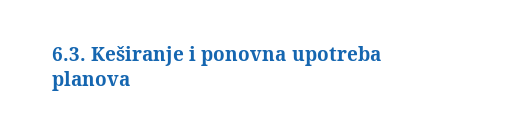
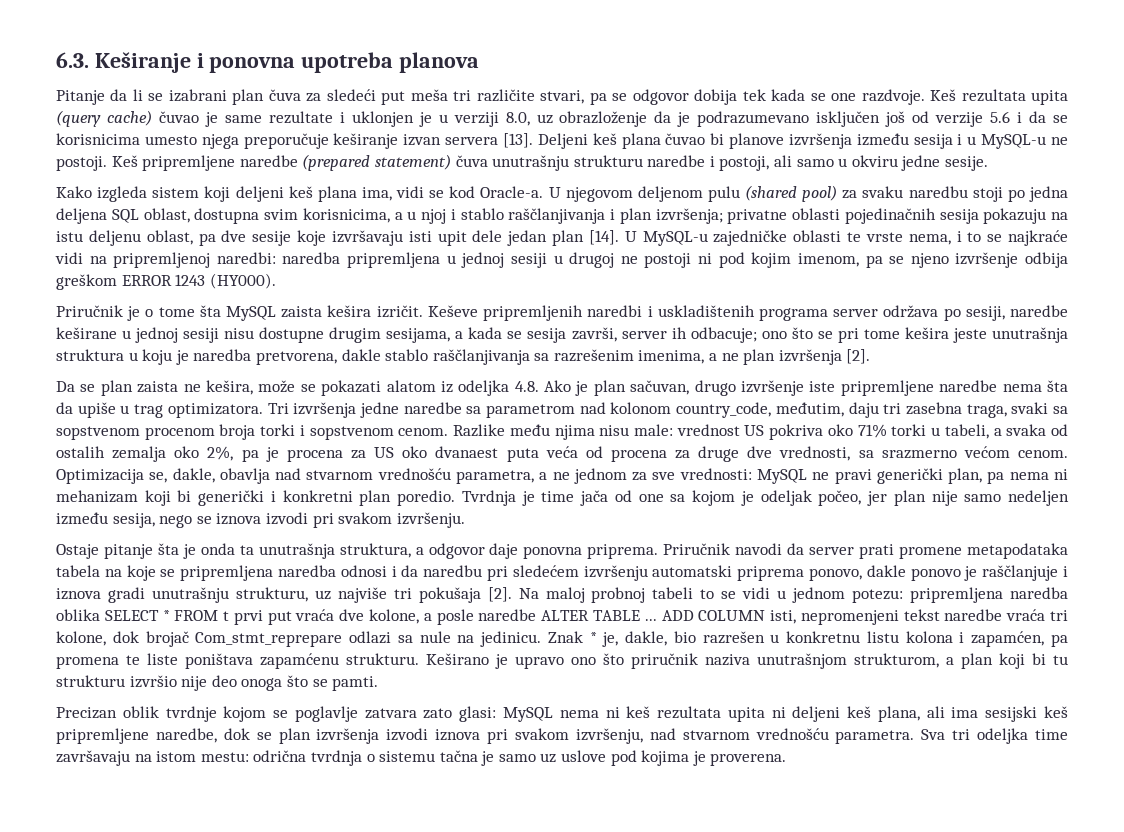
(130, 81) none -> [56,89,1069,105] [56,110,1069,127] [56,133,1069,149] [56,154,989,171] [56,185,1069,202] [56,208,1068,224] [56,230,1069,246] [55,252,1068,268] [56,273,276,290] [56,305,1068,321] [56,327,1068,343] [56,349,871,365] [56,380,1069,396] [56,402,1069,418] [56,424,1069,440] [56,446,1068,462] [56,468,1069,484] [56,490,1070,506] [56,512,465,528] [56,543,1068,559] [56,565,1068,581] [56,587,1069,603] [56,609,1068,625] [56,631,1069,647] [56,653,1068,669] [56,675,379,691] [56,706,1068,722] [56,728,1069,744] [56,750,787,766] // Pitanje da li se izabrani plan čuva za sledeći put meša tri različite stvari, pa se odgovor dobija tek kada se one razdvoje. Keš rezultata upita (query cache) čuvao je same rezultate i uklonjen je u verziji 8.0, uz obrazloženje da je podrazumevano isključen još od verzije 5.6 i da se korisnicima umesto njega preporučuje keširanje izvan servera [13]. Deljeni keš plana čuvao bi planove izvršenja između sesija i u MySQL-u ne postoji. Keš pripremljene naredbe (prepared statement) čuva unutrašnju strukturu naredbe i postoji, ali samo u okviru jedne sesije. // Kako izgleda sistem koji deljeni keš plana ima, vidi se kod Oracle-a. U njegovom deljenom pulu (shared pool) za svaku naredbu stoji po jedna deljena SQL oblast, dostupna svim korisnicima, a u njoj i stablo raščlanjivanja i plan izvršenja; privatne oblasti pojedinačnih sesija pokazuju na istu deljenu oblast, pa dve sesije koje izvršavaju isti upit dele jedan plan [14]. U MySQL-u zajedničke oblasti te vrste nema, i to se najkraće vidi na pripremljenoj naredbi: naredba pripremljena u jednoj sesiji u drugoj ne postoji ni pod kojim imenom, pa se njeno izvršenje odbija greškom ERROR 1243 (HY000). // Priručnik je o tome šta MySQL zaista kešira izričit. Keševe pripremljenih naredbi i uskladištenih programa server održava po sesiji, naredbe keširane u jednoj sesiji nisu dostupne drugim sesijama, a kada se sesija završi, server ih odbacuje; ono što se pri tome kešira jeste unutrašnja struktura u koju je naredba pretvorena, dakle stablo raščlanjivanja sa razrešenim imenima, a ne plan izvršenja [2]. // Da se plan zaista ne kešira, može se pokazati alatom iz odeljka 4.8. Ako je plan sačuvan, drugo izvršenje iste pripremljene naredbe nema šta da upiše u trag optimizatora. Tri izvršenja jedne naredbe sa parametrom nad kolonom country_code, međutim, daju tri zasebna traga, svaki sa sopstvenom procenom broja torki i sopstvenom cenom. Razlike među njima nisu male: vrednost US pokriva oko 71% torki u tabeli, a svaka od ostalih zemalja oko 2%, pa je procena za US oko dvanaest puta veća od procena za druge dve vrednosti, sa srazmerno većom cenom. Optimizacija se, dakle, obavlja nad stvarnom vrednošću parametra, a ne jednom za sve vrednosti: MySQL ne pravi generički plan, pa nema ni mehanizam koji bi generički i konkretni plan poredio. Tvrdnja je time jača od one sa kojom je odeljak počeo, jer plan nije samo nedeljen između sesija, nego se iznova izvodi pri svakom izvršenju. // Ostaje pitanje šta je onda ta unutrašnja struktura, a odgovor daje ponovna priprema. Priručnik navodi da server prati promene metapodataka tabela na koje se pripremljena naredba odnosi i da naredbu pri sledećem izvršenju automatski priprema ponovo, dakle ponovo je raščlanjuje i iznova gradi unutrašnju strukturu, uz najviše tri pokušaja [2]. Na maloj probnoj tabeli to se vidi u jednom potezu: pripremljena naredba oblika SELECT * FROM t prvi put vraća dve kolone, a posle naredbe ALTER TABLE ... ADD COLUMN isti, nepromenjeni tekst naredbe vraća tri kolone, dok brojač Com_stmt_reprepare odlazi sa nule na jedinicu. Znak * je, dakle, bio razrešen u konkretnu listu kolona i zapamćen, pa promena te liste poništava zapamćenu strukturu. Keširano je upravo ono što priručnik naziva unutrašnjom strukturom, a plan koji bi tu strukturu izvršio nije deo onoga što se pamti. // Precizan oblik tvrdnje kojom se poglavlje zatvara zato glasi: MySQL nema ni keš rezultata upita ni deljeni keš plana, ali ima sesijski keš pripremljene naredbe, dok se plan izvršenja izvodi iznova pri svakom izvršenju, nad stvarnom vrednošću parametra. Sva tri odeljka time završavaju na istom mestu: odrična tvrdnja o sistemu tačna je samo uz uslove pod kojima je proverena.

